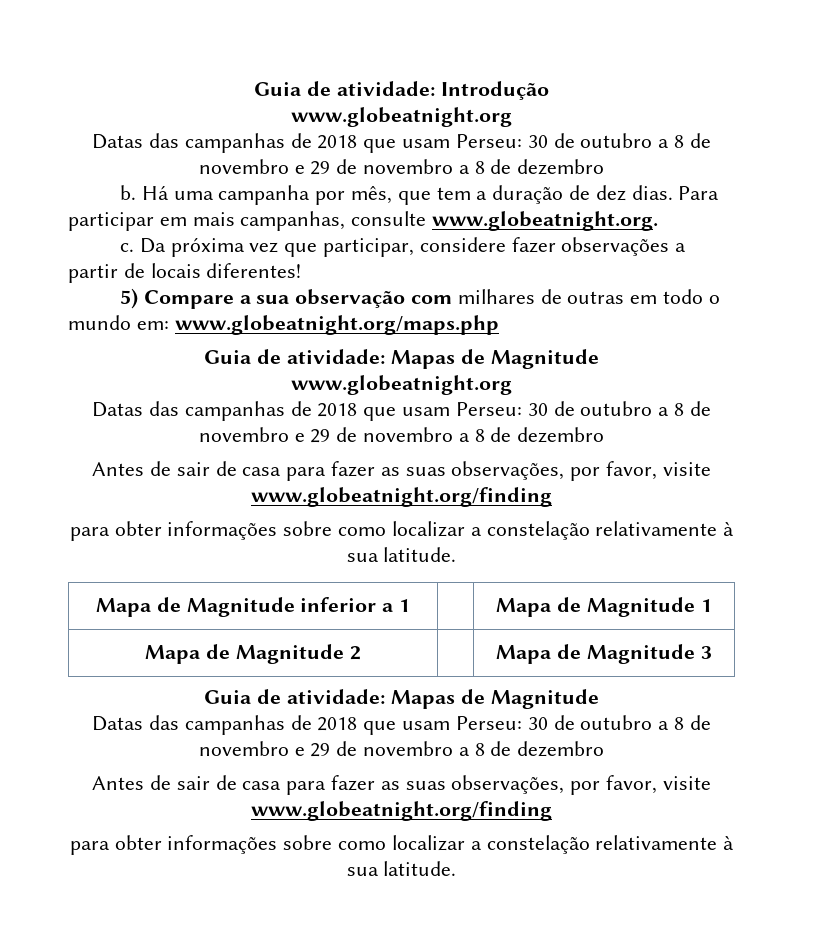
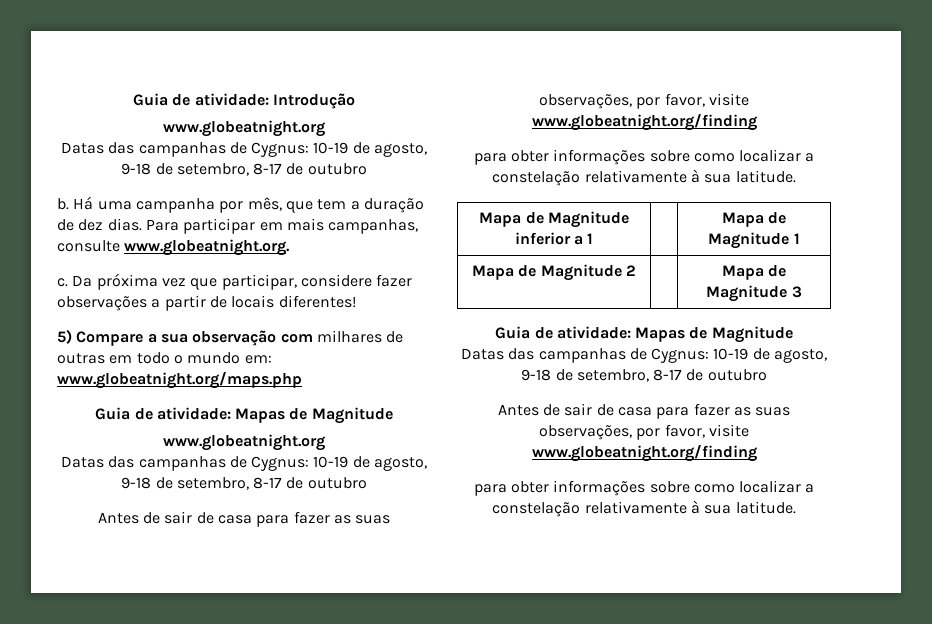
[317,133,711,153] [198,159,605,175] 2018 que usam Perseu: 30 de outubro a 8 de novembro e 29 de novembro a 8 de dezembro -> [251,142,428,157] [121,163,367,176] Cygnus: 10-19 de agosto, 9-18 de setembro, 8-17 de outubro
[317,401,711,421] [198,427,605,443] 2018 que usam Perseu: 30 de outubro a 8 de novembro e 29 de novembro a 8 de dezembro -> [251,456,428,471] [121,477,367,490] Cygnus: 10-19 de agosto, 9-18 de setembro, 8-17 de outubro
[317,715,711,735] [198,741,605,757] 2018 que usam Perseu: 30 de outubro a 8 de novembro e 29 de novembro a 8 de dezembro -> [651,348,828,363] [521,369,767,382] Cygnus: 10-19 de agosto, 9-18 de setembro, 8-17 de outubro

